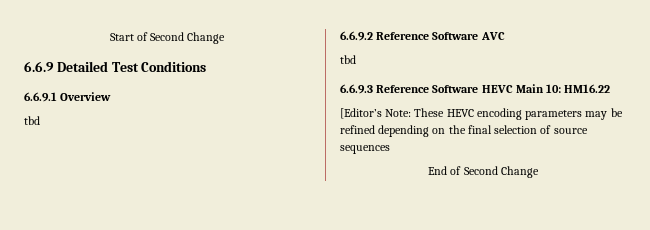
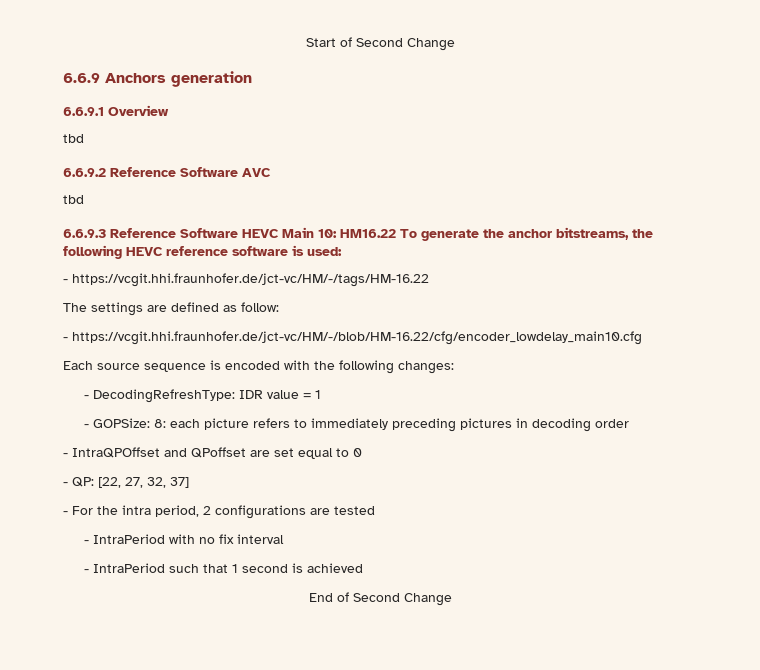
[56,61,207,72] Detailed Test Conditions -> [105,71,252,87] Anchors generation
[340,108,623,120] [340,125,588,137] [340,145,390,154] // [Editor’s Note: These HEVC encoding parameters may be refined depending on the final selection of source sequences -> [400,227,653,241] [63,245,342,259] [63,273,429,287] [63,302,279,316] [63,331,642,345] [63,360,454,374] [83,389,321,403] [83,418,629,432] [63,447,362,459] [63,477,189,488] [63,505,375,519] [83,534,284,544] [83,563,363,573] To generate the anchor bitstreams, the following HEVC reference software is used: // - https://vcgit.hhi.fraunhofer.de/jct-vc/HM/-/tags/HM-16.22 // The settings are defined as follow: // - https://vcgit.hhi.fraunhofer.de/jct-vc/HM/-/blob/HM-16.22/cfg/encoder_lowdelay_main10.cfg // Each source sequence is encoded with the following changes: // - DecodingRefreshType: IDR value = 1 // - GOPSize: 8: each picture refers to immediately preceding pictures in decoding order // - IntraQPOffset and QPoffset are set equal to 0 // - QP: [22, 27, 32, 37] // - For the intra period, 2 configurations are tested // - IntraPeriod with no fix interval // - IntraPeriod such that 1 second is achieved

